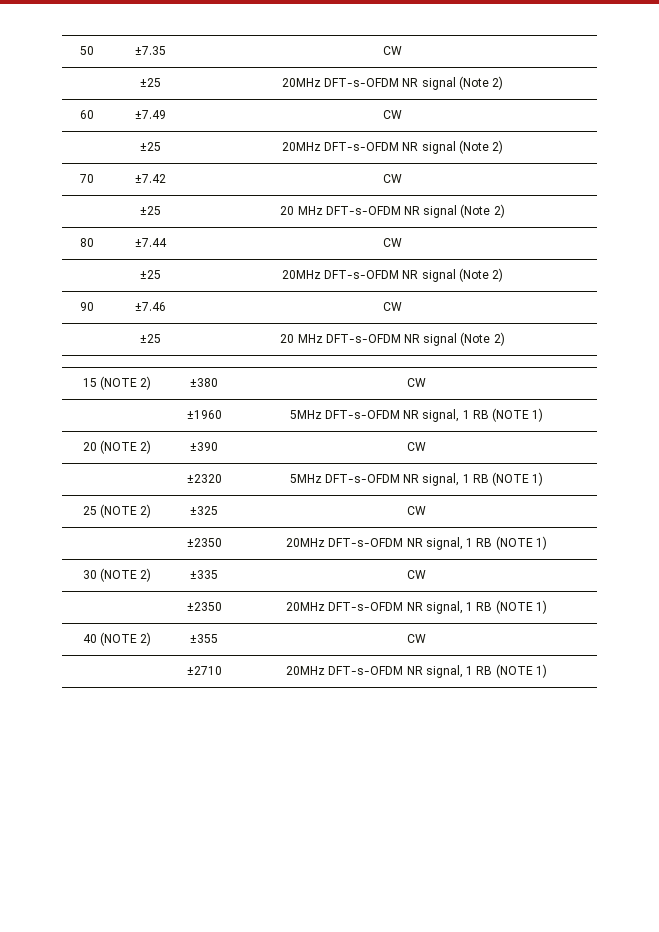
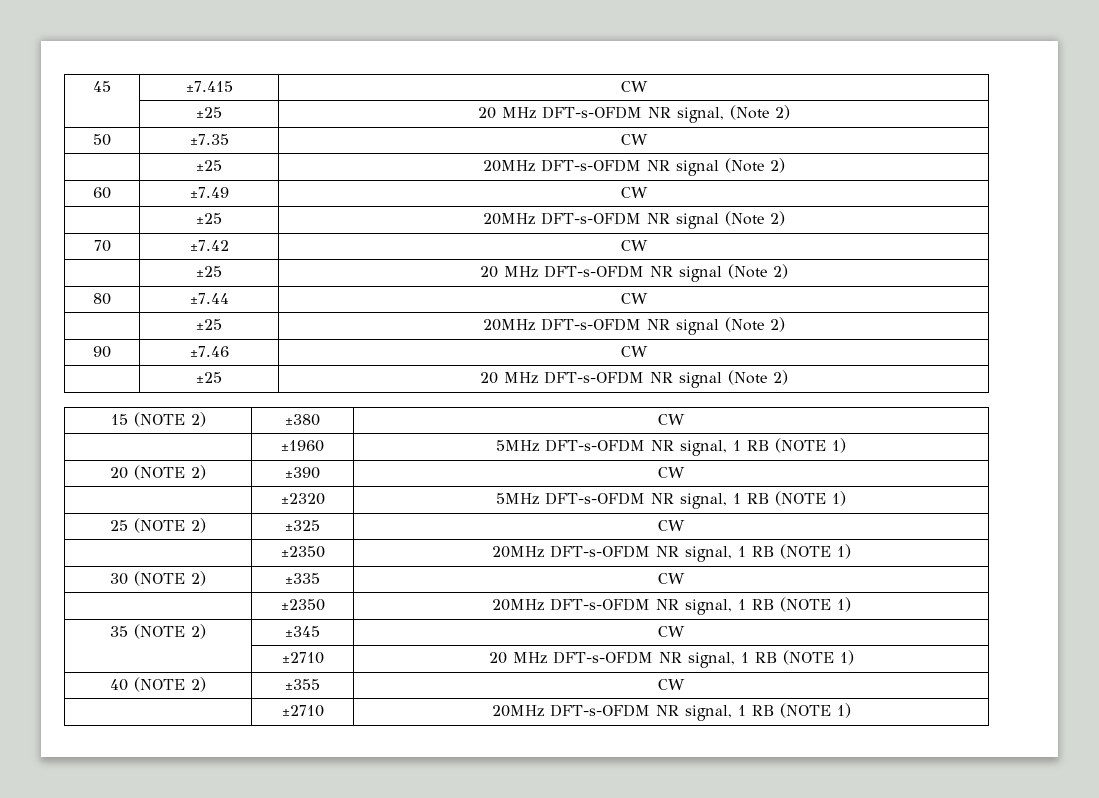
(80, 50) none -> [93,81,111,92] [185,81,233,92] [620,81,648,92] [196,107,222,118] [477,105,790,123] 45 | ±7.415 | CW // | ±25 | 20 MHz DFT-s-OFDM NR signal, (Note 2) //
(547, 607) none -> [110,624,206,639] [285,626,320,637] [658,626,685,637] [281,652,324,664] [488,650,854,668] // 35 (NOTE 2) | ±345 | CW // | ±2710 | 20 MHz DFT-s-OFDM NR signal, 1 RB (NOTE 1)

